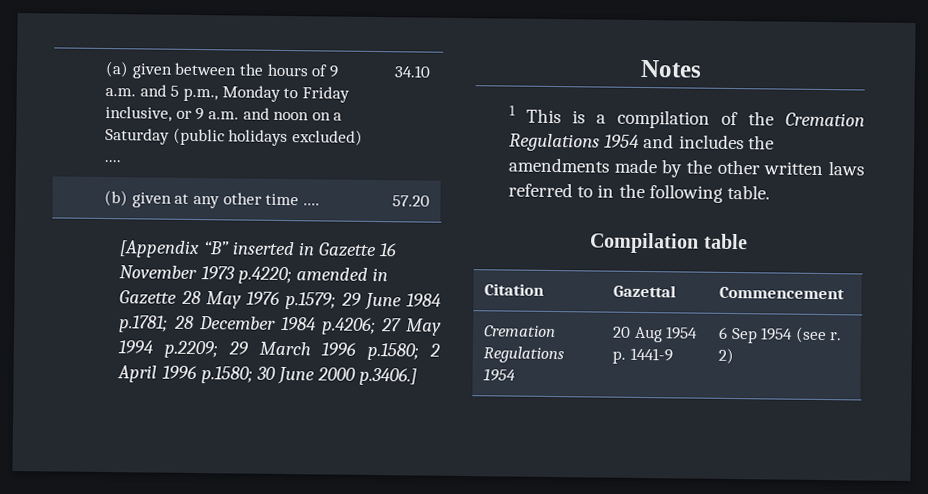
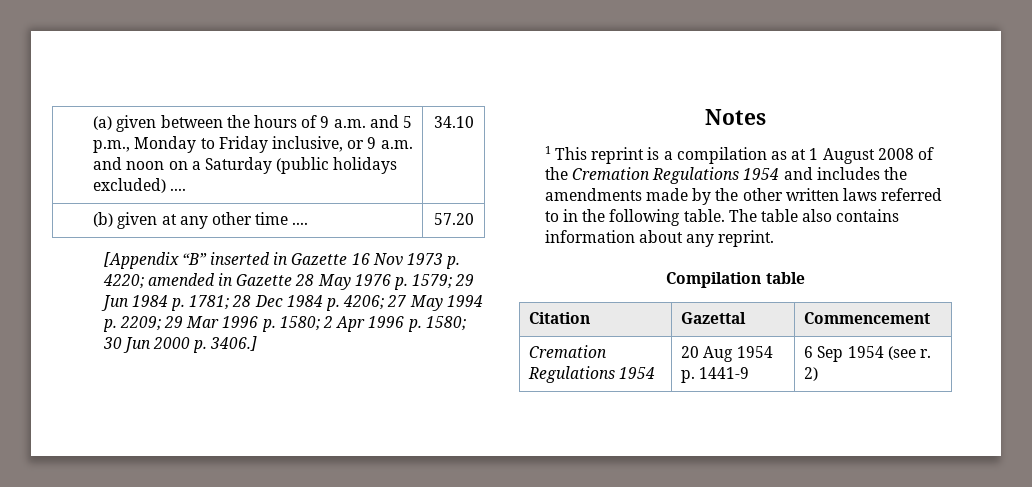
[119,265,292,285] November 1973 p.4220; -> [372,253,461,269] [102,274,144,289] Nov 1973 p. 4220;
[285,292,441,311] [119,315,443,336] [118,340,440,361] [117,365,418,386] p.1579; 29 June 1984 p.1781; 28 December 1984 p.4206; 27 May 1994 p.2209; 29 March 1996 p.1580; 2 April 1996 p.1580; 30 June 2000 p.3406.] -> [393,274,475,290] [100,295,483,311] [102,316,466,332] [102,336,258,353] p. 1579; 29 Jun 1984 p. 1781; 28 Dec 1984 p. 4206; 27 May 1994 p. 2209; 29 Mar 1996 p. 1580; 2 Apr 1996 p. 1580; 30 Jun 2000 p. 3406.]
(562, 116) none -> [591,147,645,164] reprint
(711, 119) none -> [770,148,914,164] as at 1 August 2008
(770, 192) none -> [728,209,900,222] [544,230,775,247] The table also contains information about any reprint.

